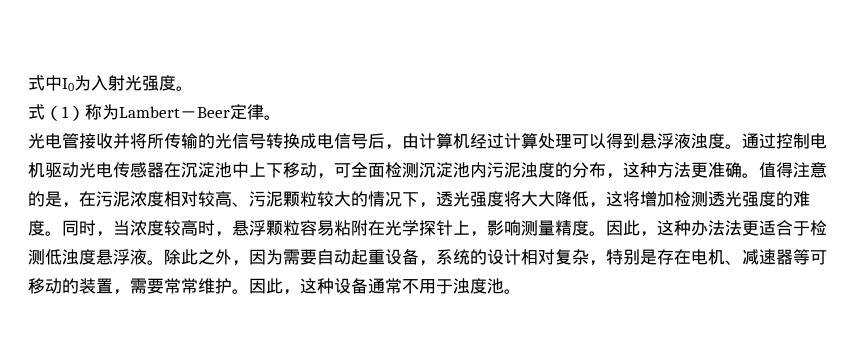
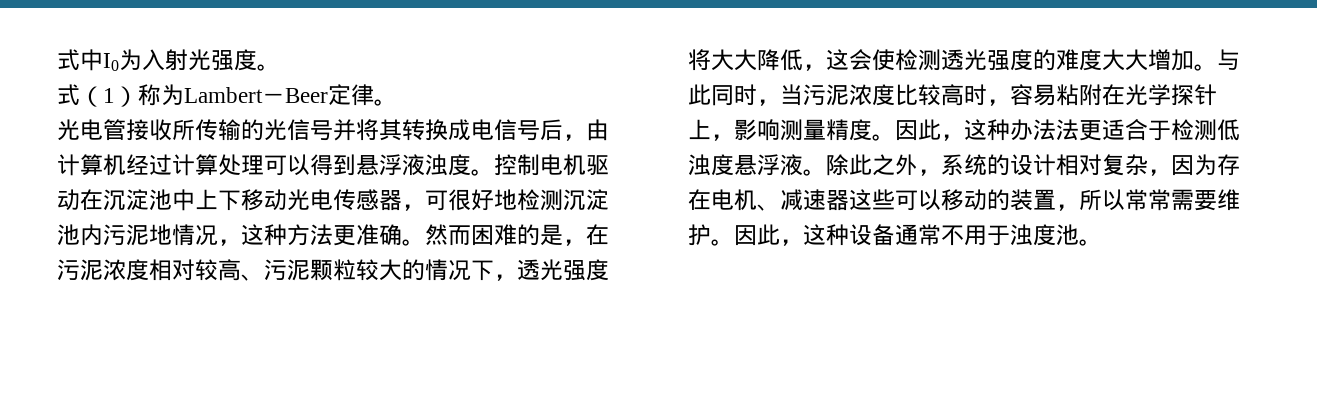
[113,133,147,149] 并将 -> (172, 130) none
(266, 141) none -> [333,119,402,141] 并将其
[742,133,776,149] 通过 -> (494, 172) none
[79,162,164,178] 光电传感器 -> (80, 200) none
[317,162,385,179] ，可全面 -> [287,189,517,211] 光电传感器，可很好地
[521,162,606,178] 浊度的分布 -> [149,224,218,246] 地情况
[759,162,827,178] 值得注意 -> [425,224,517,246] 然而困难
[623,191,674,207] 将增加 -> [849,49,895,71] 会使
[45,220,300,237] 。同时，当浓度较高时，悬浮颗粒 -> [1102,49,1240,71] [688,84,1010,106] 大大增加。与此同时，当污泥浓度比较高时，
[249,249,436,266] 因为需要自动起重设备， -> (941, 172) none
[606,249,657,265] 特别是 -> [1171,154,1217,176] 因为
[793,249,827,265] 等可 -> [849,189,941,211] 这些可以
[130,278,198,294] 需要常常 -> [1079,189,1217,211] 所以常常需要

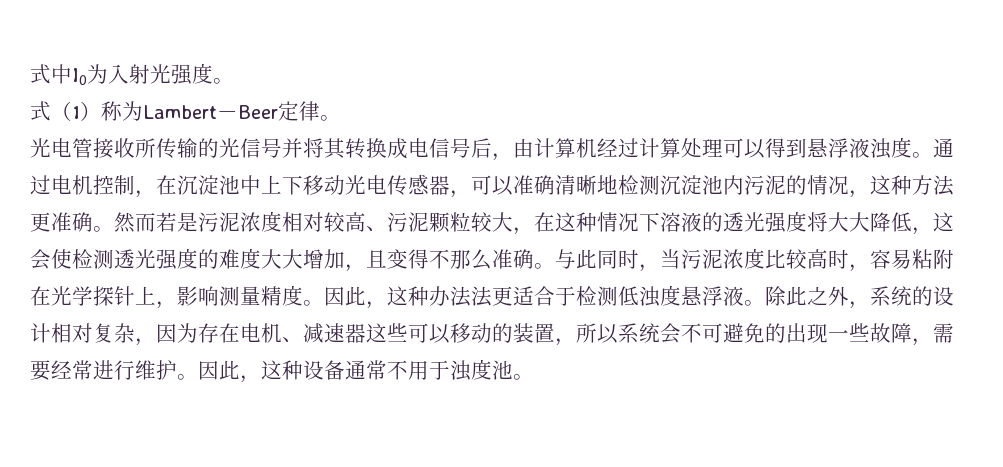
[494,154,609,176] [57,189,80,211] 控制电机驱动 -> [933,138,954,158] [30,175,156,198] 通过电机控制，
[448,189,494,211] 很好 -> [492,175,597,196] 以准确清晰
[149,224,172,245] 地 -> [786,175,807,195] 的
[471,224,609,246] 困难的是，在 -> [156,212,198,232] 若是
[402,259,517,281] 的情况下， -> [513,212,723,235] ，在这种情况下溶液的
(1194, 60) none -> [345,249,534,272] ，且变得不那么准确
[1125,189,1217,211] 常常需要 -> [618,323,954,346] [30,360,135,381] 系统会不可避免的出现一些故障，需要经常进行

